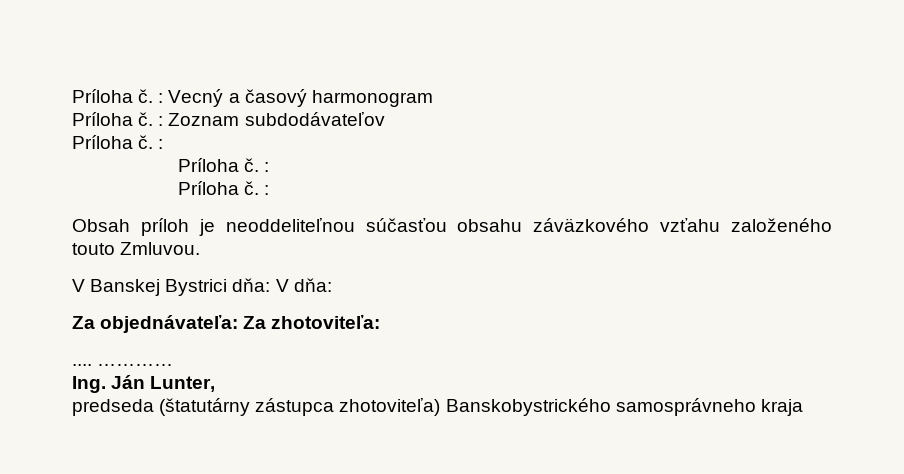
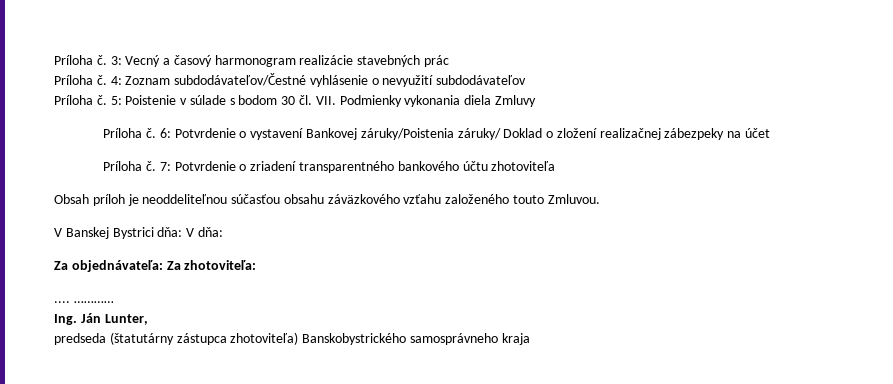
[72,89,164,103] Príloha č. : -> [54,55,122,65] Príloha č. 3:
[72,112,385,126] [72,135,164,149] [177,158,269,172] [177,181,269,195] // Príloha č. : Zoznam subdodávateľov // Príloha č. : // Príloha č. : // Príloha č. : -> [299,55,450,67] [54,73,527,87] [54,95,536,107] [103,128,771,140] [103,161,556,173] realizácie stavebných prác // Príloha č. 4: Zoznam subdodávateľov/Čestné vyhlásenie o nevyužití subdodávateľov // Príloha č. 5: Poistenie v súlade s bodom 30 čl. VII. Podmienky vykonania diela Zmluvy // Príloha č. 6: Potvrdenie o vystavení Bankovej záruky/Poistenia záruky/ Doklad o zložení realizačnej zábezpeky na účet // Príloha č. 7: Potvrdenie o zriadení transparentného bankového účtu zhotoviteľa

